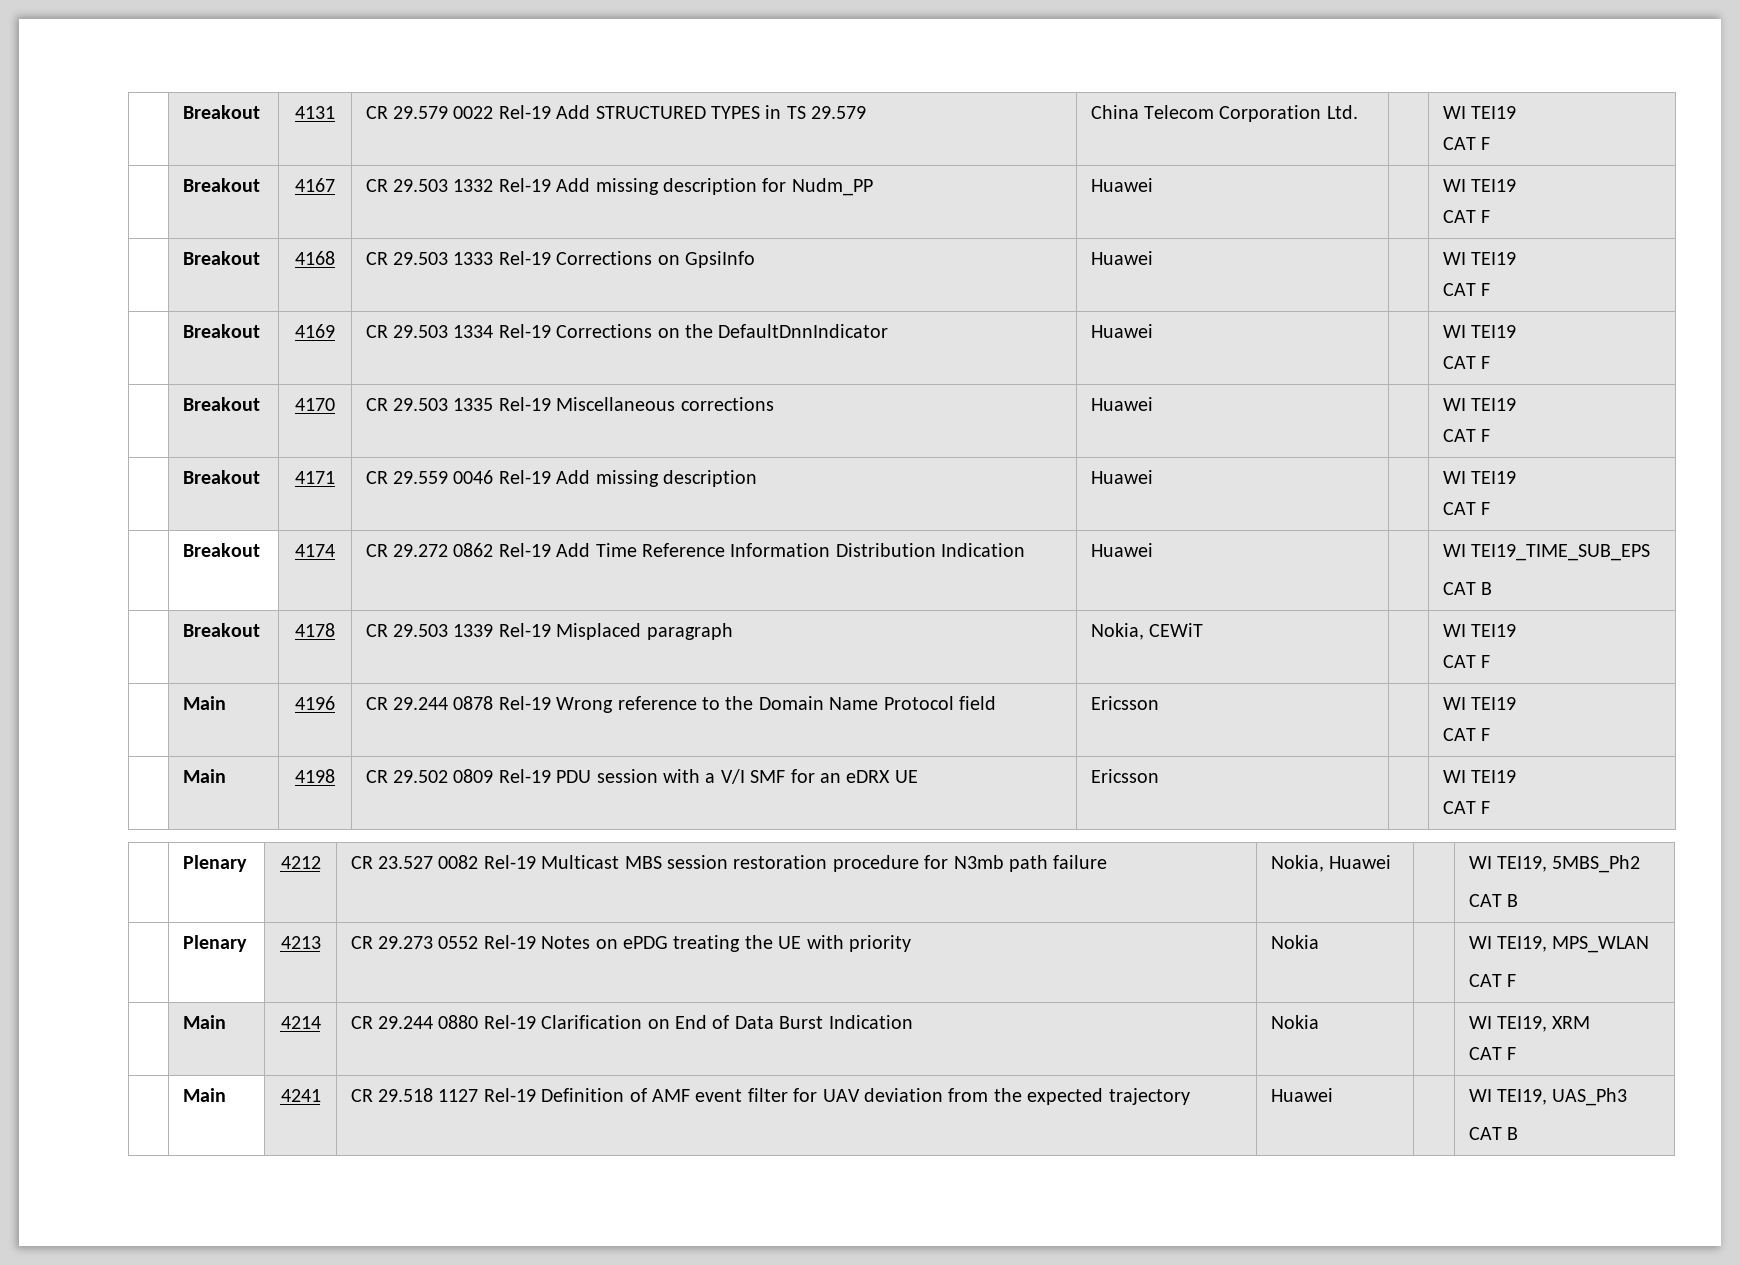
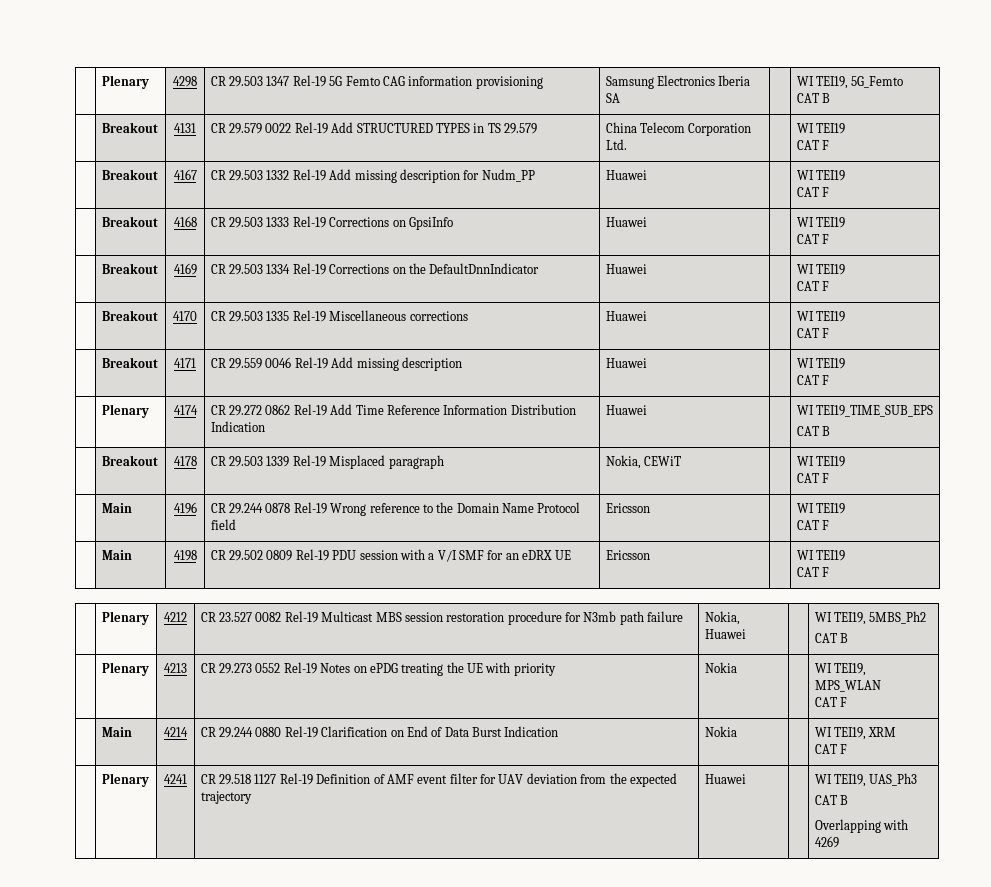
(182, 112) none -> [101,75,149,89] [173,76,197,87] [210,75,543,89] [605,75,751,89] [605,93,620,103] [796,76,904,89] [796,93,831,103] | Plenary | 4298 | CR 29.503 1347 Rel-19 5G Femto CAG information provisioning | Samsung Electronics Iberia SA | | WI TEI19, 5G_Femto // CAT B //
[182,543,260,557] Breakout -> [101,404,149,418] Plenary
[182,1088,226,1102] Main -> [101,773,149,787] Plenary
(1519, 1133) none -> [814,819,909,833] [814,836,839,848] // Overlapping with 4269

